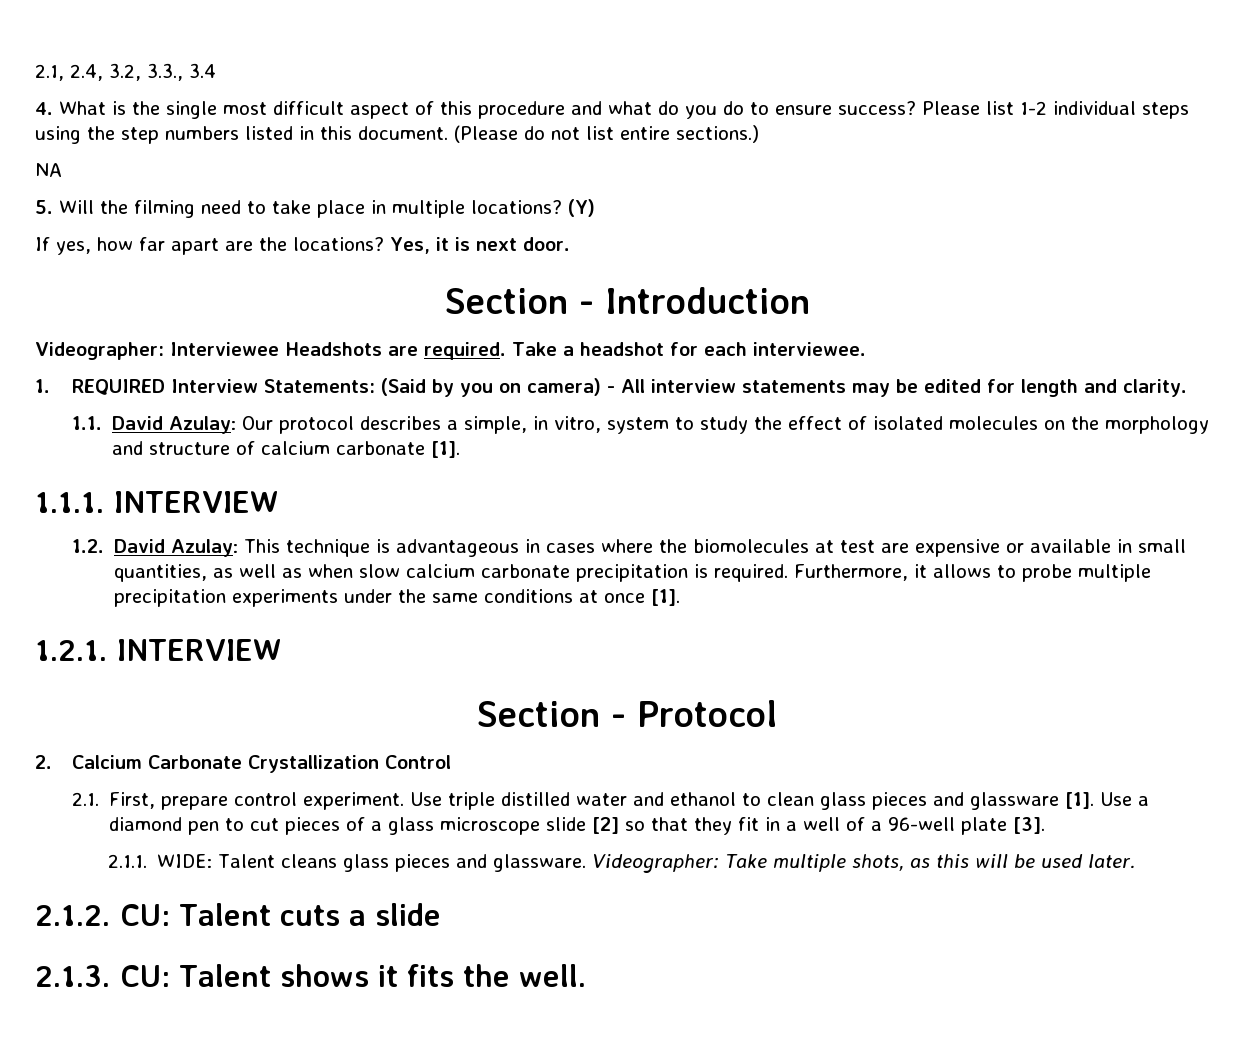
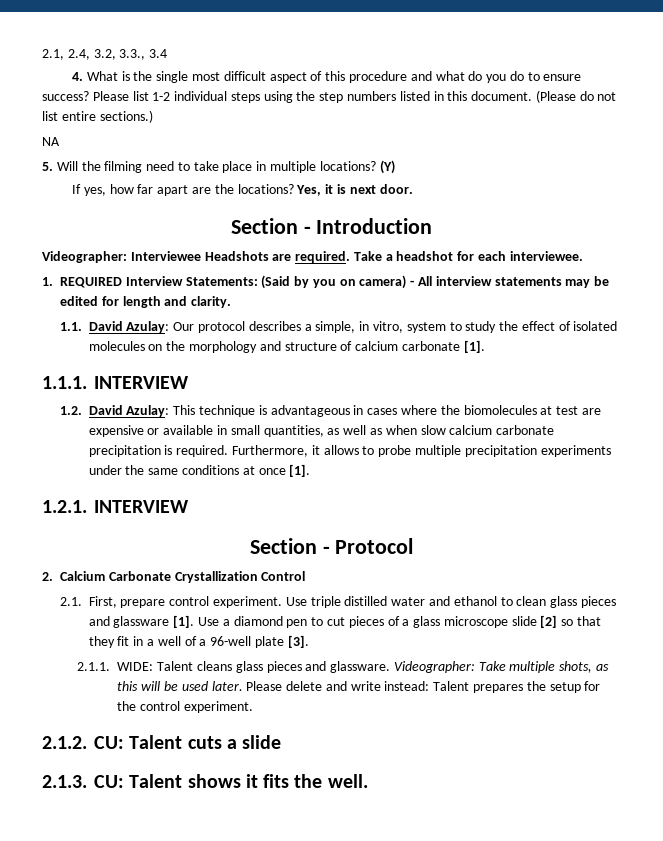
(1136, 861) none -> [246,681,601,693] [117,701,253,713] Please delete and write instead: Talent prepares the setup for the control experiment.

